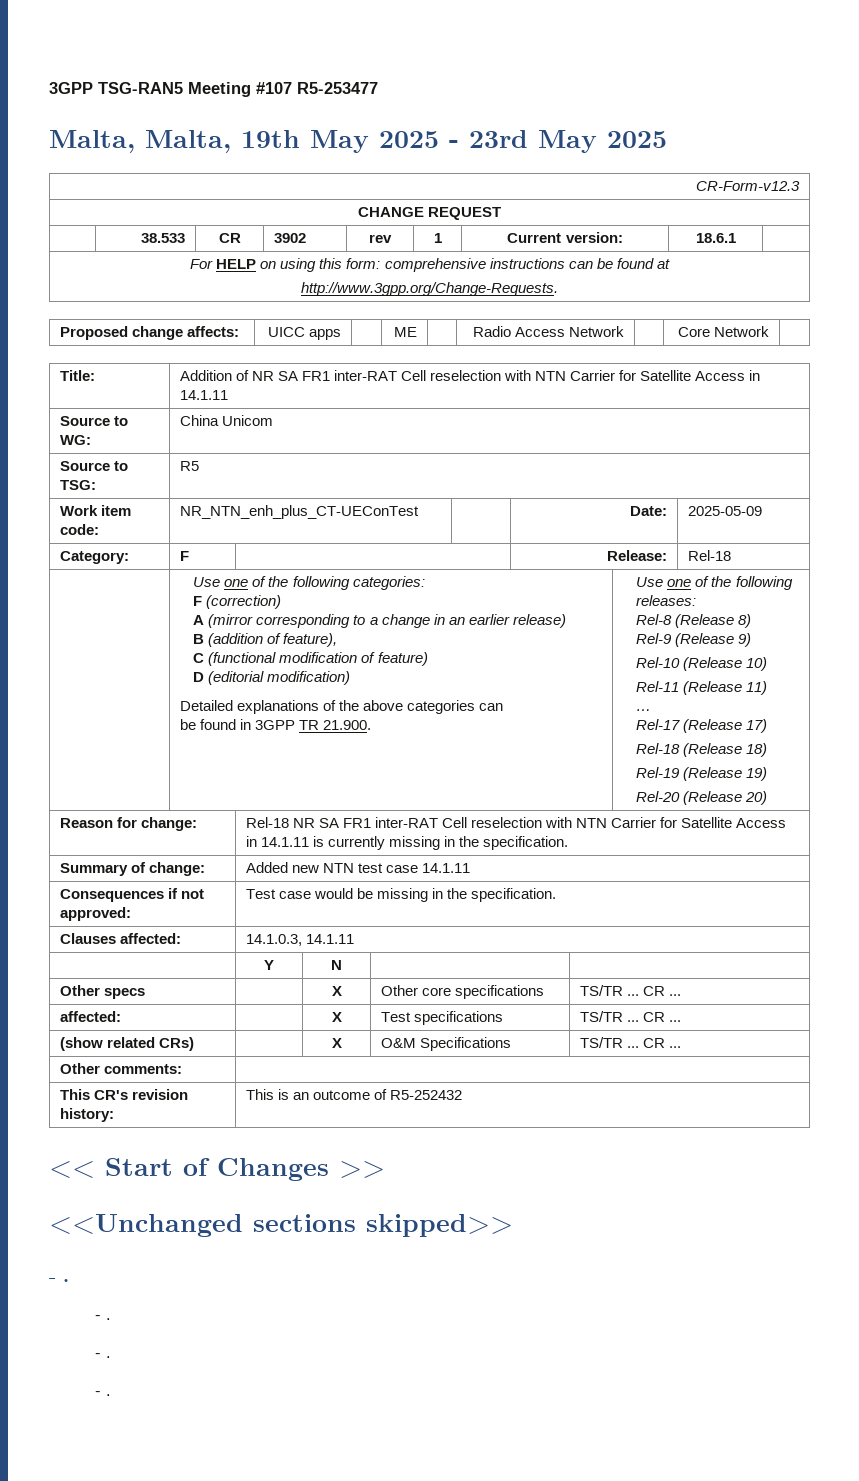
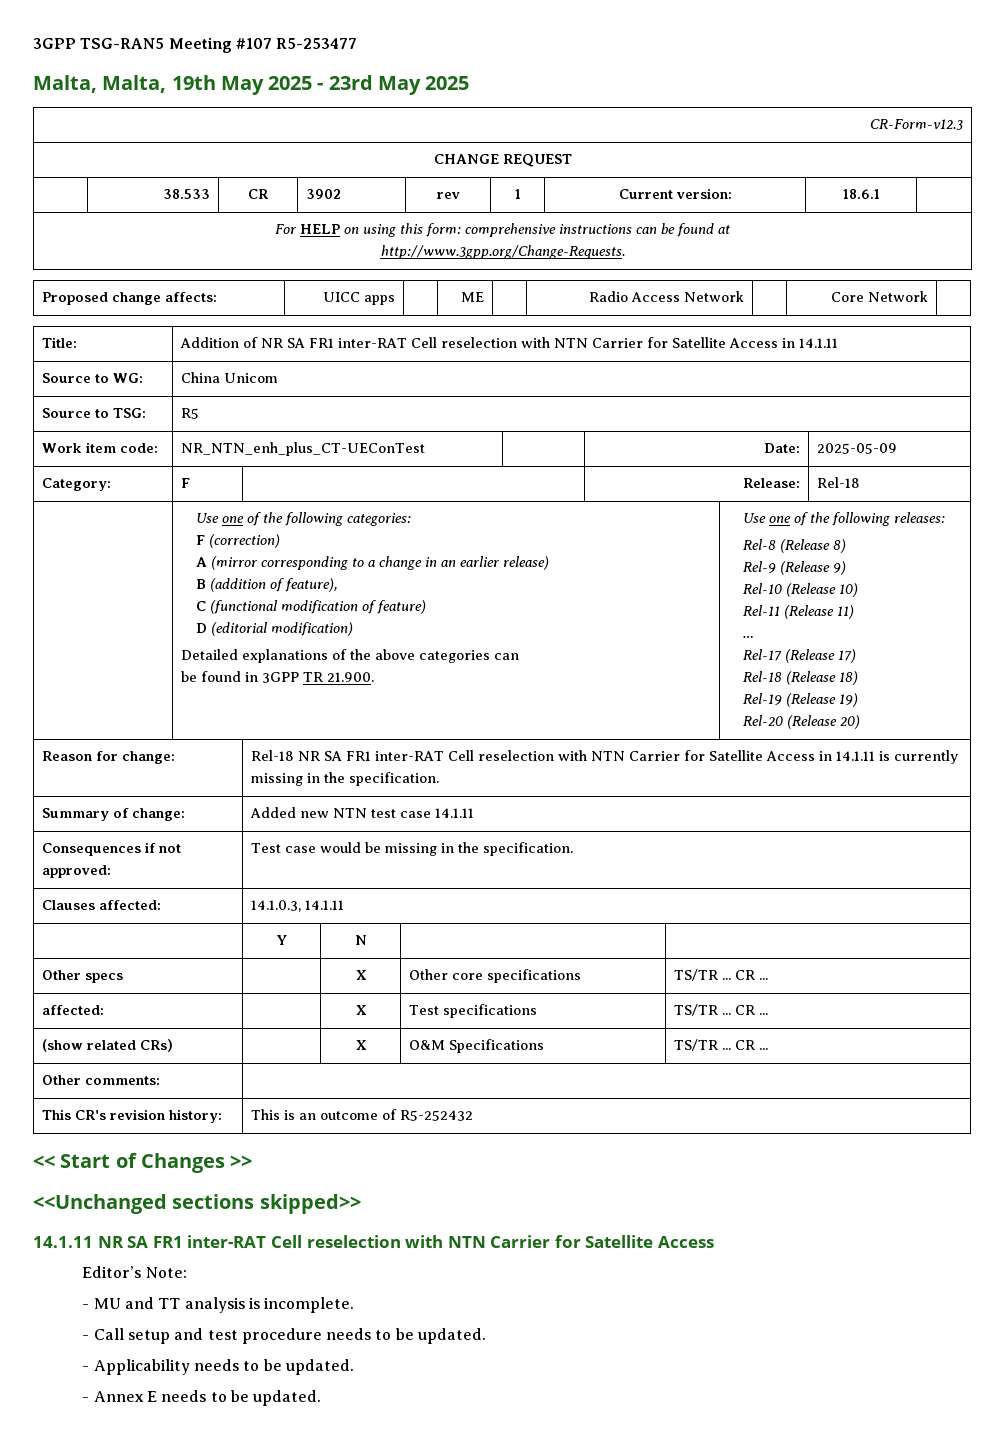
[49,1278,69,1282] [94,1315,111,1320] [94,1353,111,1358] [94,1391,111,1396] - . // - . // - . // - . -> [33,1235,715,1248] [82,1266,187,1278] [82,1297,355,1313] [82,1328,487,1344] [82,1359,354,1375] [82,1390,322,1406] 14.1.11 NR SA FR1 inter-RAT Cell reselection with NTN Carrier for Satellite Access // Editor’s Note: // - MU and TT analysis is incomplete. // - Call setup and test procedure needs to be updated. // - Applicability needs to be updated. // - Annex E needs to be updated.

